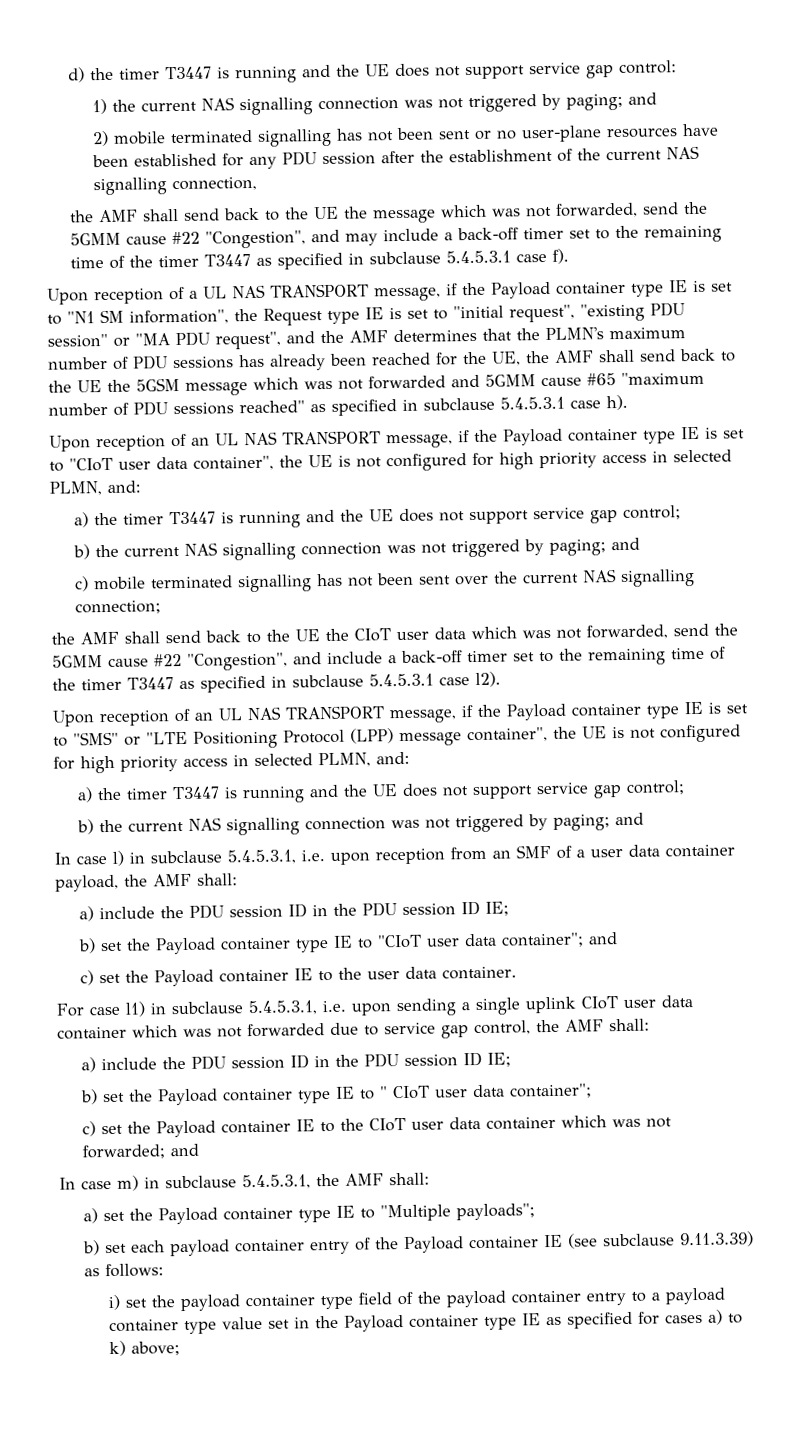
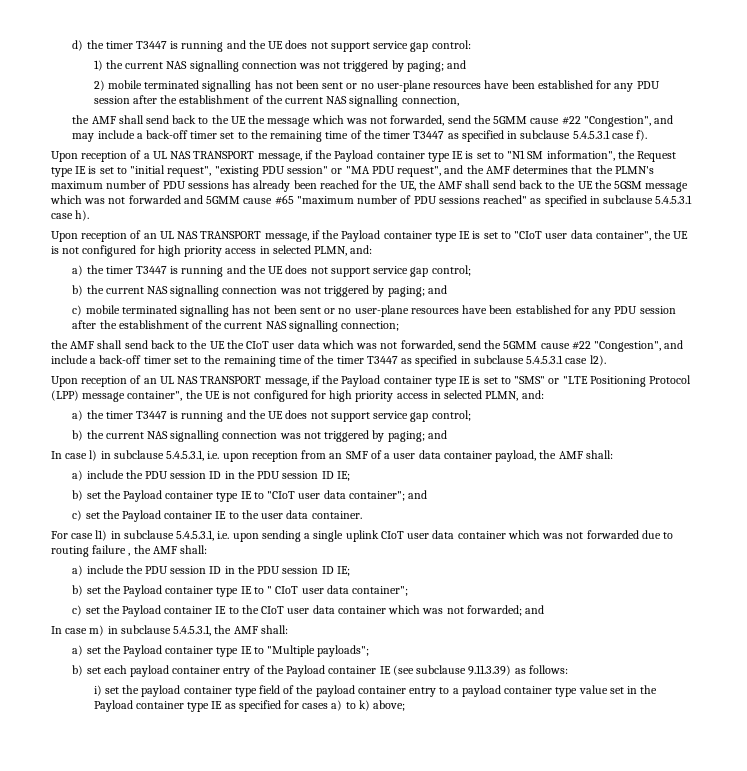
[455,575,490,586] over -> [324,305,676,317] [72,320,203,329] or no user-plane resources have been established for any PDU session after the establishment of
[384,1020,531,1039] service gap control, -> [51,545,131,557] routing failure ,

